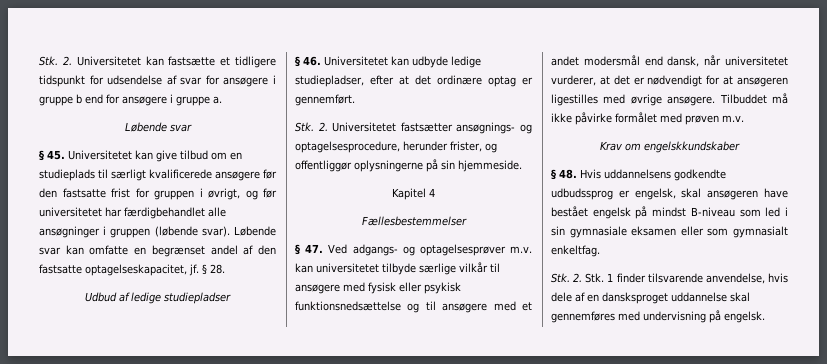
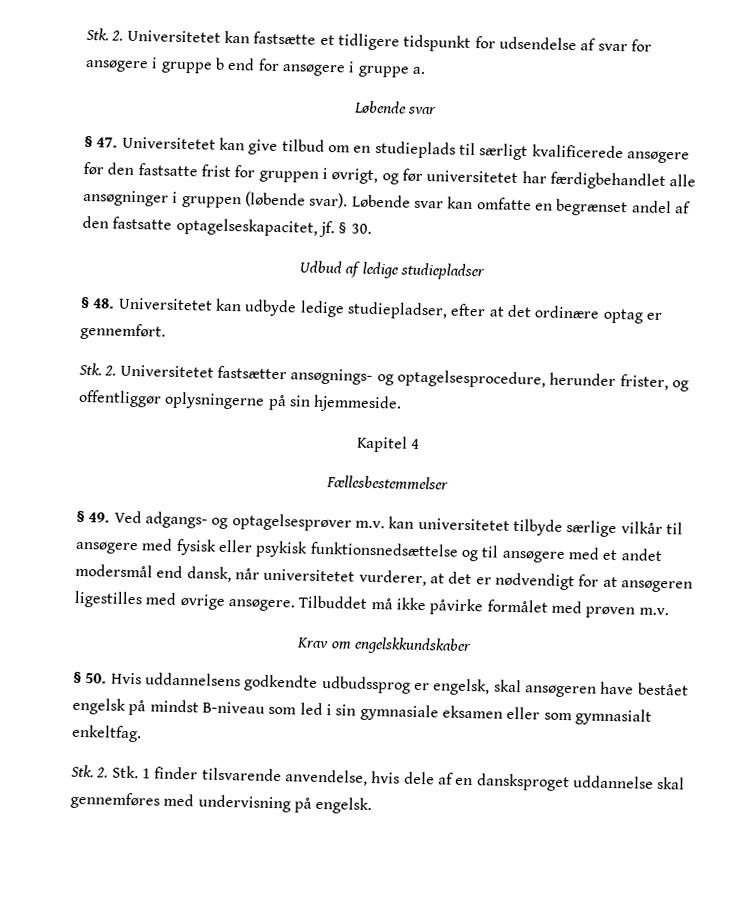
[47,150,65,160] 45. -> [96,137,119,148] 47.
[210,264,225,274] 28. -> [350,223,372,234] 30.
[303,56,321,66] 46. -> [92,298,116,309] 48.
[305,244,324,253] 47. -> [88,512,111,523] 49.
[559,169,577,179] 48. -> [85,673,108,684] 50.

